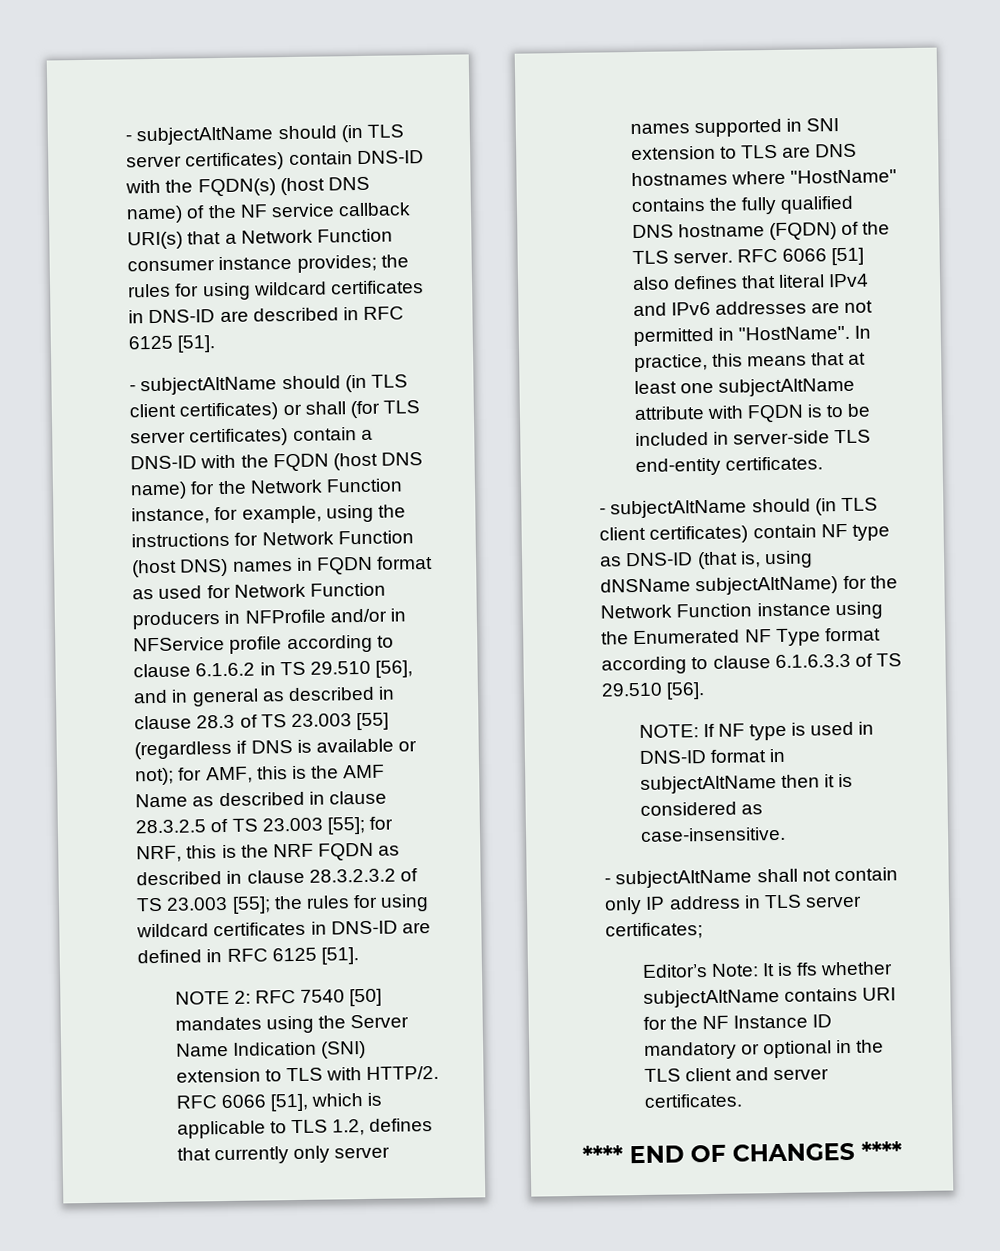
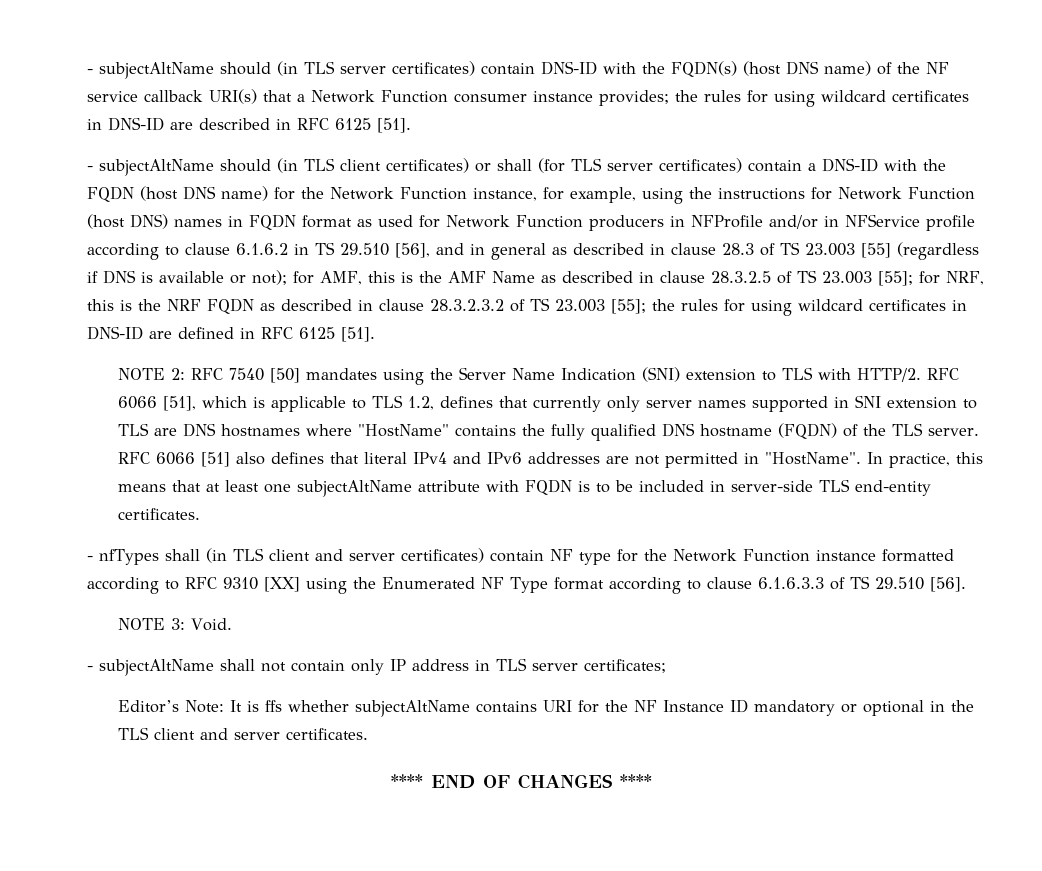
[610,497,878,519] [599,526,647,541] subjectAltName should (in TLS client -> [99,548,396,565] nfTypes shall (in TLS client and server
[600,550,813,570] [600,576,839,596] as DNS-ID (that is, using dNSName subjectAltName) -> (612, 558) none
(831, 609) none -> [882,549,955,562] [87,577,301,594] formatted according to RFC 9310 [XX]
[638,721,875,741] [638,748,786,765] [639,773,854,794] [639,801,763,816] [639,826,786,842] NOTE: If NF type is used in DNS-ID format in subjectAltName then it is considered as case-insensitive. -> [117,618,232,631] NOTE 3: Void.

